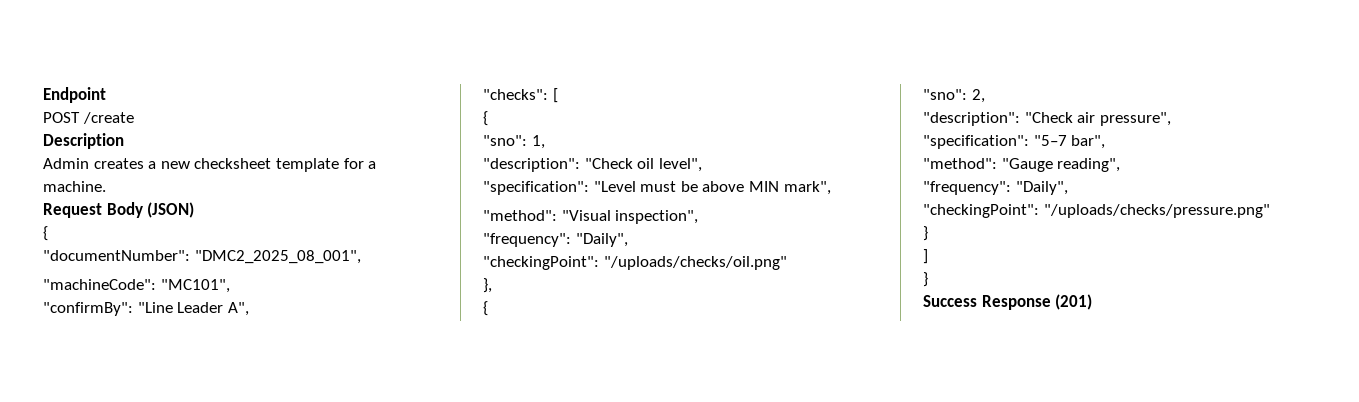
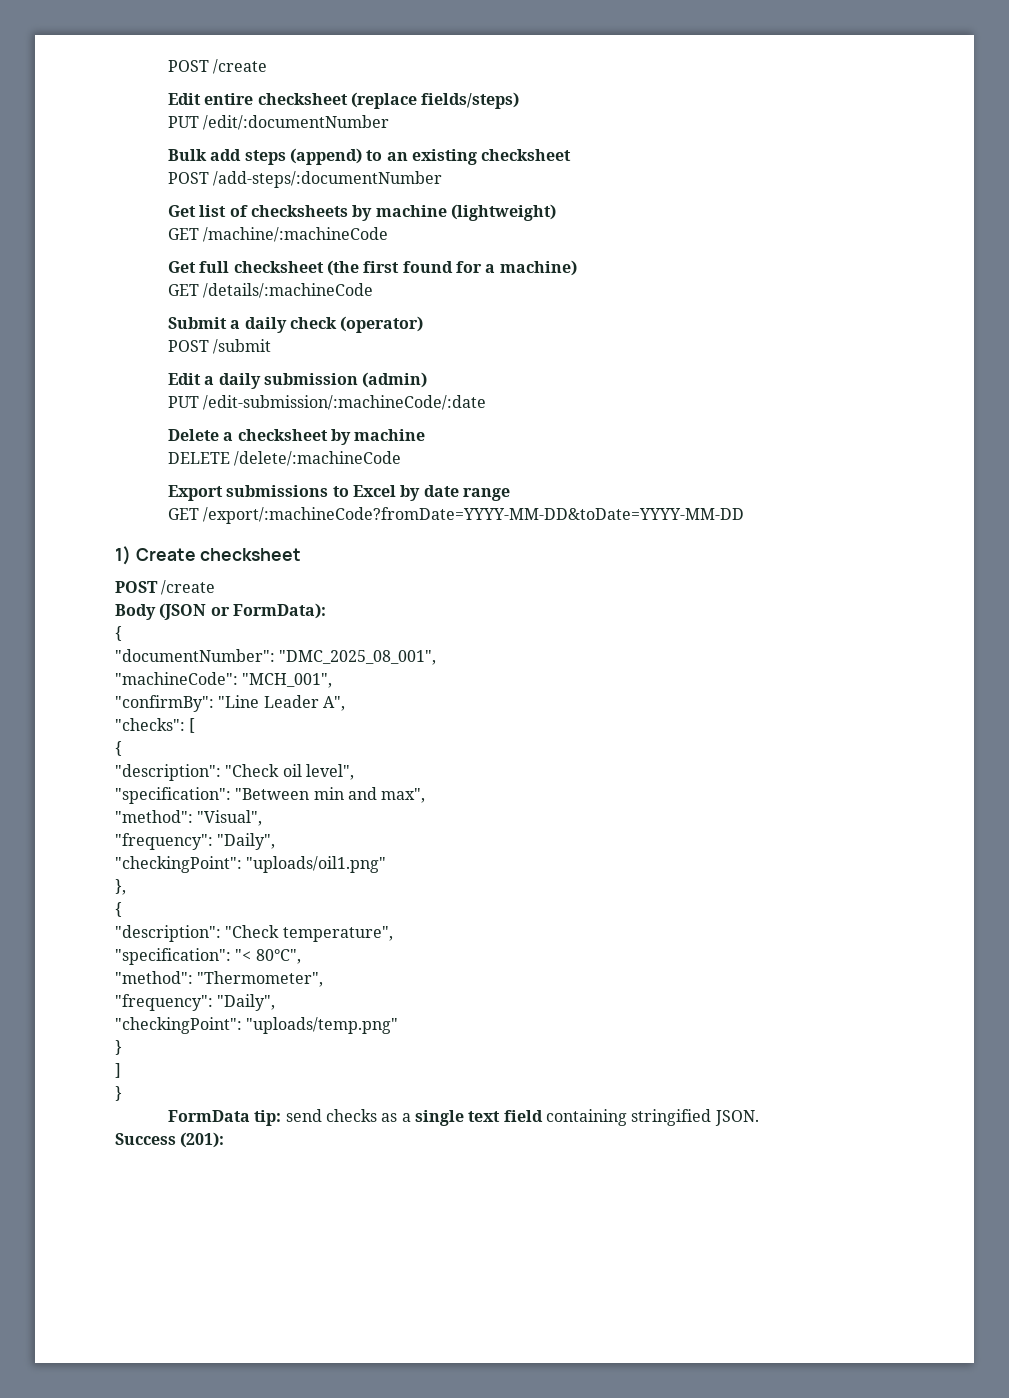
[43,87,106,103] [43,112,134,124] [43,133,124,149] [43,158,377,172] [43,181,106,192] [43,202,195,218] Endpoint // POST /create // Description // Admin creates a new checksheet template for a machine. // Request Body (JSON) -> [168,59,268,74] [168,92,520,109] [168,115,390,130] [168,148,572,165] [168,171,443,188] [168,204,556,221] [168,227,389,242] [168,260,577,276] [168,283,374,298] [168,316,424,333] [168,339,272,354] [168,372,428,389] [168,395,487,410] [168,429,426,445] [168,451,402,466] [168,485,510,501] [168,507,745,524] [115,546,302,565] [115,580,216,595] [115,603,326,620] POST /create // Edit entire checksheet (replace fields/steps) // PUT /edit/:documentNumber // Bulk add steps (append) to an existing checksheet // POST /add-steps/:documentNumber // Get list of checksheets by machine (lightweight) // GET /machine/:machineCode // Get full checksheet (the first found for a machine) // GET /details/:machineCode // Submit a daily check (operator) // POST /submit // Edit a daily submission (admin) // PUT /edit-submission/:machineCode/:date // Delete a checksheet by machine // DELETE /delete/:machineCode // Export submissions to Excel by date range // GET /export/:machineCode?fromDate=YYYY-MM-DD&toDate=YYYY-MM-DD // 1) Create checksheet // POST /create // Body (JSON or FormData):
[194,250,361,264] "DMC2_2025_08_001", -> [279,650,437,665] "DMC_2025_08_001",
[160,279,230,293] "MC101", -> [242,673,333,688] "MCH_001",
[483,135,545,149] // "sno": 1, -> (122, 748) none
[593,181,831,195] [483,210,699,224] [483,233,628,247] [483,256,787,270] "Level must be above MIN mark", // "method": "Visual inspection", // "frequency": "Daily", // "checkingPoint": "/uploads/checks/oil.png" -> [235,787,426,803] [115,810,263,826] [115,833,276,850] [115,856,387,873] "Between min and max", // "method": "Visual", // "frequency": "Daily", // "checkingPoint": "uploads/oil1.png"
[923,89,985,103] [923,112,1171,126] [923,135,1106,149] [923,158,1121,172] [923,181,1068,195] [923,204,1270,218] // "sno": 2, // "description": "Check air pressure", // "specification": "5–7 bar", // "method": "Gauge reading", // "frequency": "Daily", // "checkingPoint": "/uploads/checks/pressure.png" -> [115,925,393,942] [115,948,301,965] [115,971,324,987] [115,994,276,1011] [115,1017,399,1034] // "description": "Check temperature", // "specification": "< 80°C", // "method": "Thermometer", // "frequency": "Daily", // "checkingPoint": "uploads/temp.png"
(928, 279) none -> [168,1109,759,1126] // FormData tip: send checks as a single text field containing stringified JSON.
[981,294,1093,310] Response (201) -> [180,1132,225,1148] (201):

